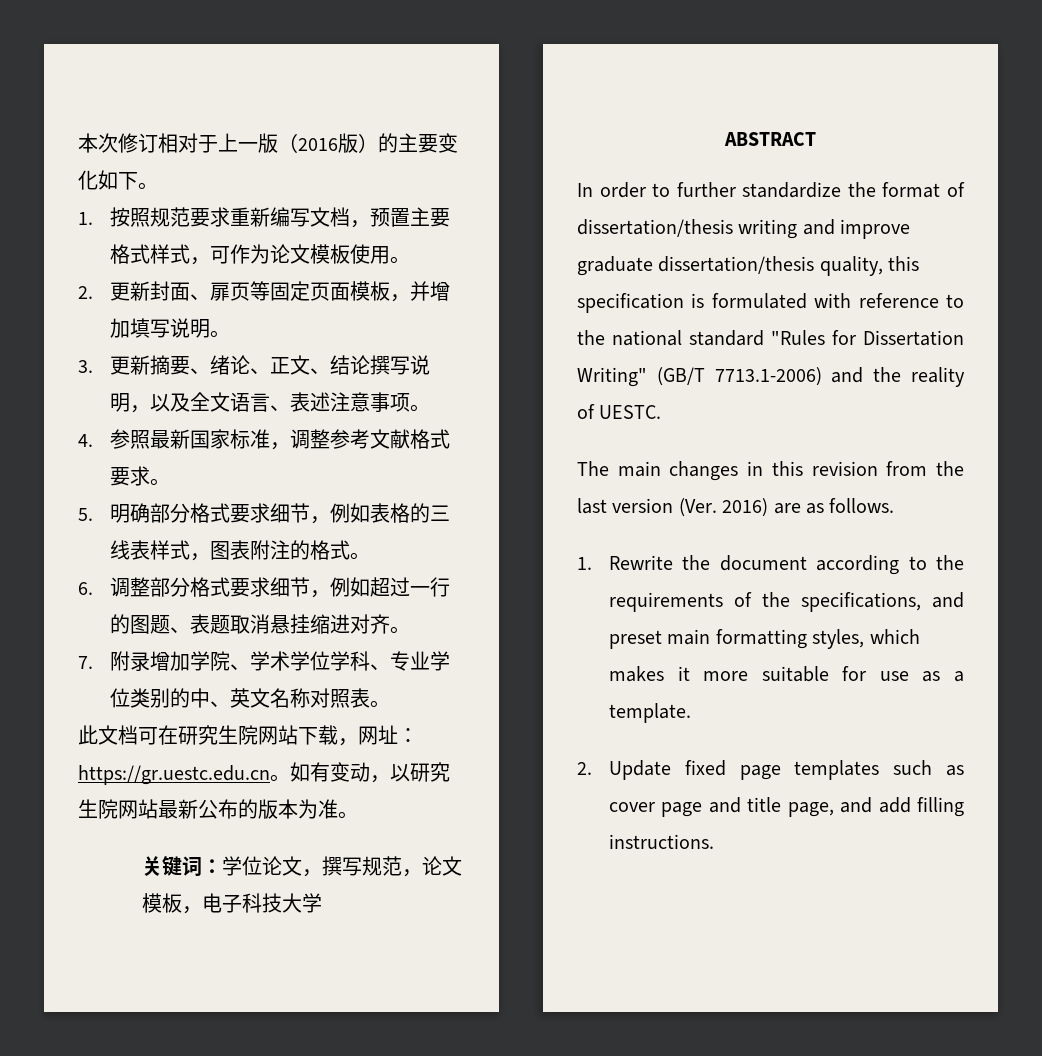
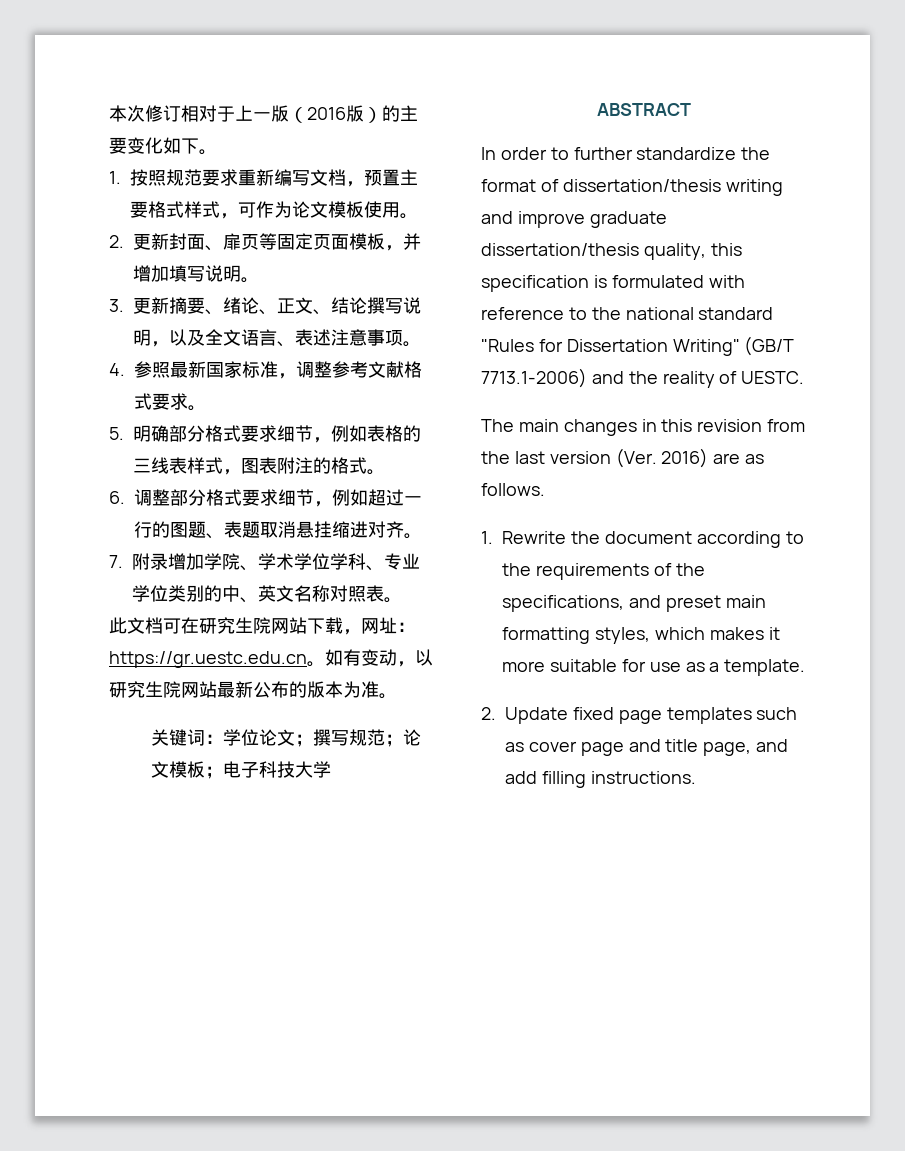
[301,869,322,877] ， -> [295,734,314,747] ；
[401,856,462,877] [141,893,202,914] ，论文模板， -> [385,729,422,747] [151,761,224,779] ；论文模板；

